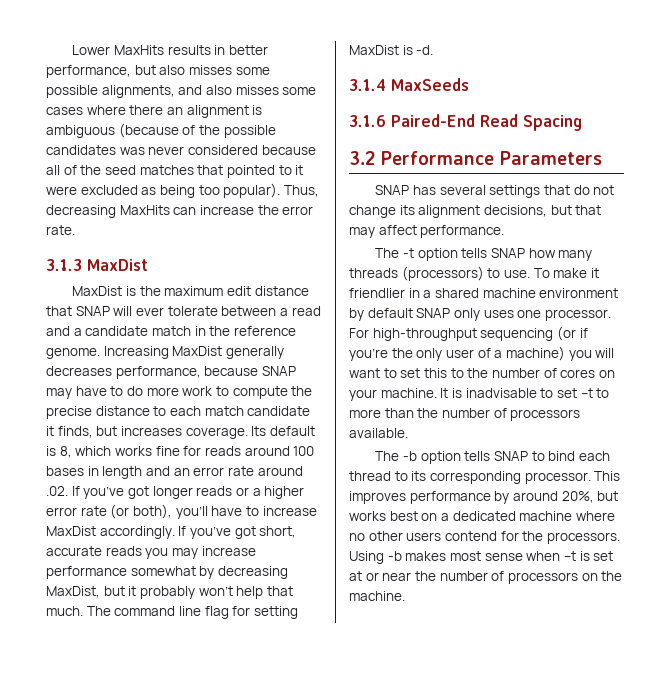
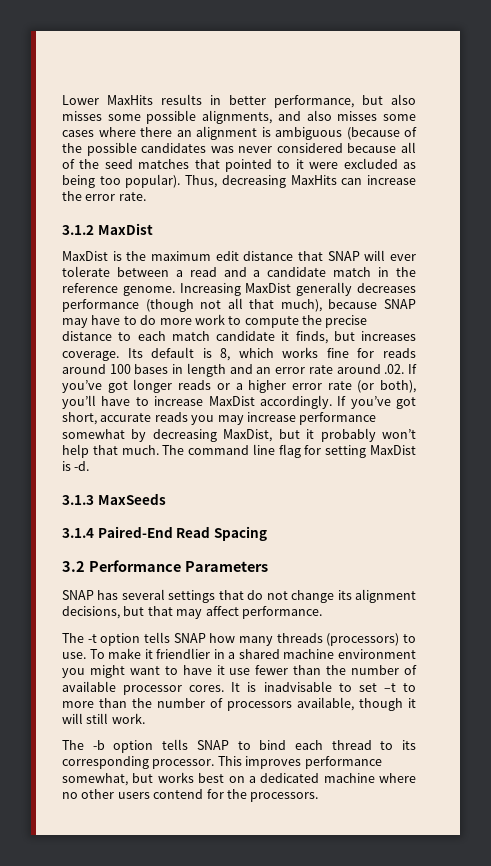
[46,259,82,271] 3.1.3 -> [62,225,94,235] 3.1.2
[115,366,201,379] performance, -> [62,298,322,312] performance (though not all that much),
[349,79,386,91] 3.1.4 -> [62,495,94,505] 3.1.3
[349,115,386,127] 3.1.6 -> [62,528,94,538] 3.1.4
[349,308,611,321] [349,326,588,341] [349,346,615,361] [349,368,615,378] [349,388,437,401] by default SNAP only uses one processor. For high-throughput sequencing (or if you’re the only user of a machine) you will want to set this to the number of cores on your machine. -> [62,665,418,678] [62,681,225,695] you might want to have it use fewer than the number of available processor cores.
[349,428,408,438] available. -> [297,697,416,711] [62,713,145,724] available, though it will still work.
[494,491,594,504] by around 20%, -> [62,773,128,786] somewhat,
[349,551,614,564] [349,571,623,584] [349,591,405,601] Using -b makes most sense when –t is set at or near the number of processors on the machine. -> (319, 797) none

